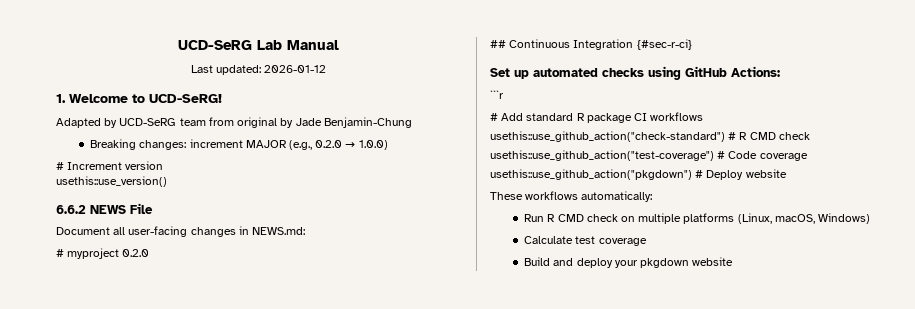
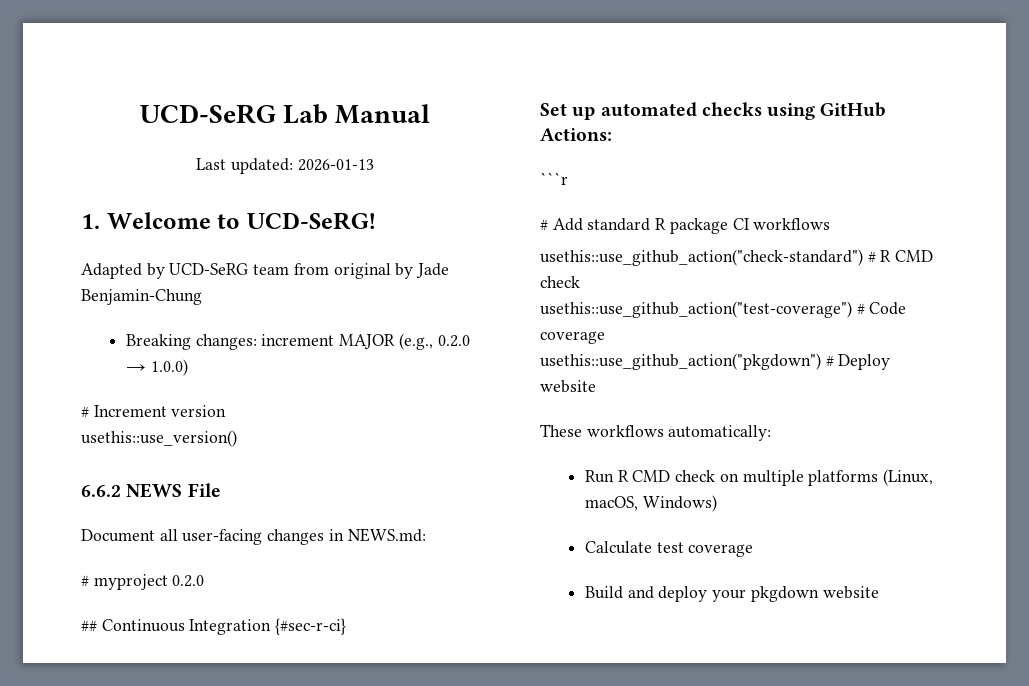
[264,65,327,73] 2026-01-12 -> [297,159,374,171] 2026-01-13

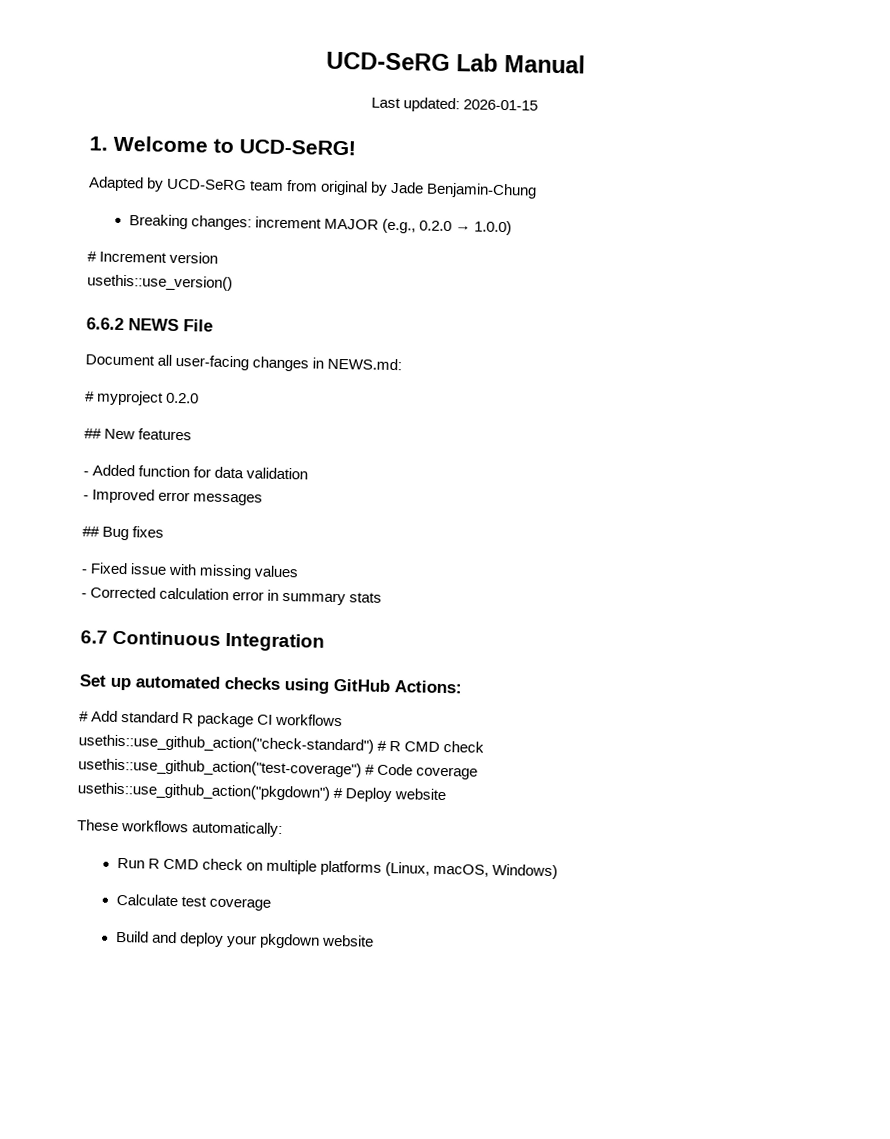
[297,159,374,171] 2026-01-13 -> [463,99,539,111] 2026-01-15
(97, 626) none -> [104,428,193,441] [83,464,309,480] [83,488,264,506] [82,526,165,541] [81,562,300,580] [81,586,383,606] [80,630,108,644] New features // - Added function for data validation // - Improved error messages // ## Bug fixes // - Fixed issue with missing values // - Corrected calculation error in summary stats // 6.7
[275,618,347,635] {#sec-r-ci} -> (326, 642) none
[540,172,568,185] // ```r -> (462, 687) none

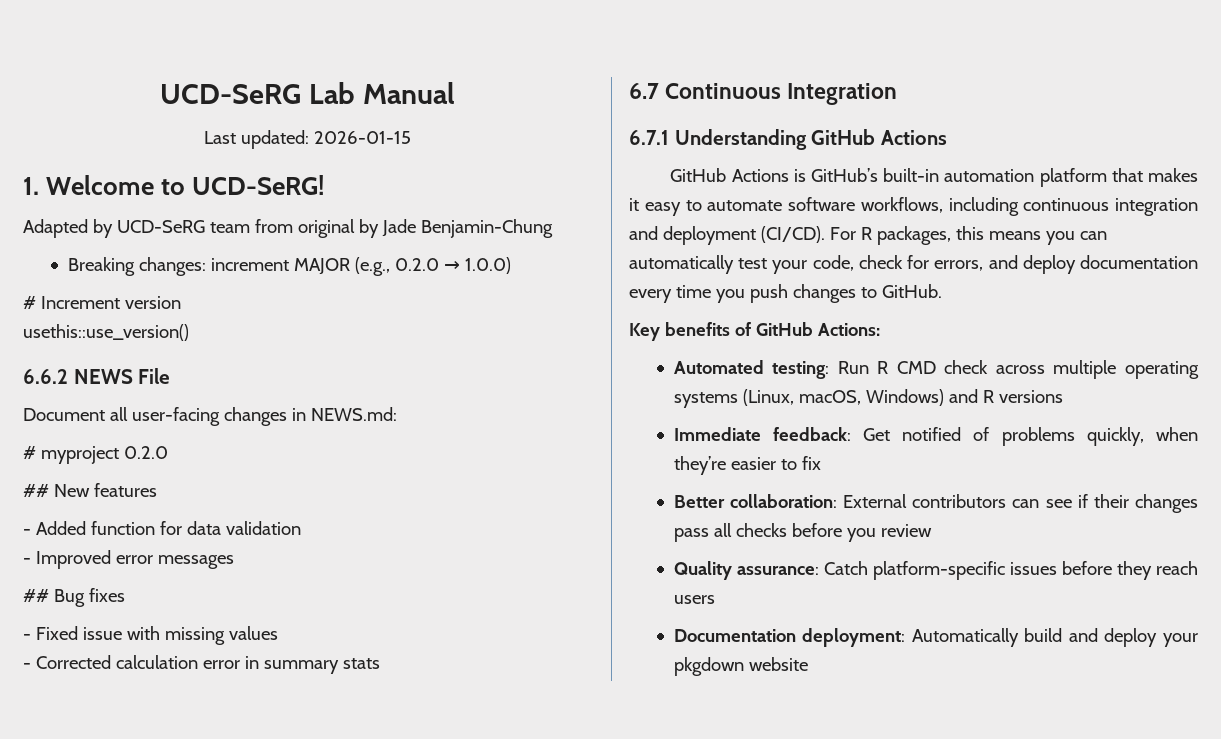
[79,674,462,694] [79,710,344,728] [78,734,485,754] [78,758,479,780] [77,782,447,803] [77,819,284,838] [116,857,559,880] [115,893,271,911] [115,930,149,943] Set up automated checks using GitHub Actions: // # Add standard R package CI workflows // usethis::use_github_action("check-standard") # R CMD check // usethis::use_github_action("test-coverage") # Code coverage // usethis::use_github_action("pkgdown") # Deploy website // These workflows automatically: // Run R CMD check on multiple platforms (Linux, macOS, Windows) // Calculate test coverage // Build -> [629,129,947,150] [670,168,1198,187] [629,197,1198,216] [629,226,1107,245] [629,255,1198,274] [629,284,942,303] [629,322,880,341] [673,360,1199,379] [673,389,1063,408] [673,427,1198,446] [673,456,821,475] [673,494,1198,513] [673,523,932,542] [673,561,1198,580] [673,595,715,604] [673,628,1063,647] 6.7.1 Understanding GitHub Actions // GitHub Actions is GitHub’s built-in automation platform that makes it easy to automate software workflows, including continuous integration and deployment (CI/CD). For R packages, this means you can automatically test your code, check for errors, and deploy documentation every time you push changes to GitHub. // Key benefits of GitHub Actions: // Automated testing: Run R CMD check across multiple operating systems (Linux, macOS, Windows) and R versions // Immediate feedback: Get notified of problems quickly, when they’re easier to fix // Better collaboration: External contributors can see if their changes pass all checks before you review // Quality assurance: Catch platform-specific issues before they reach users // Documentation deployment: Automatically build

